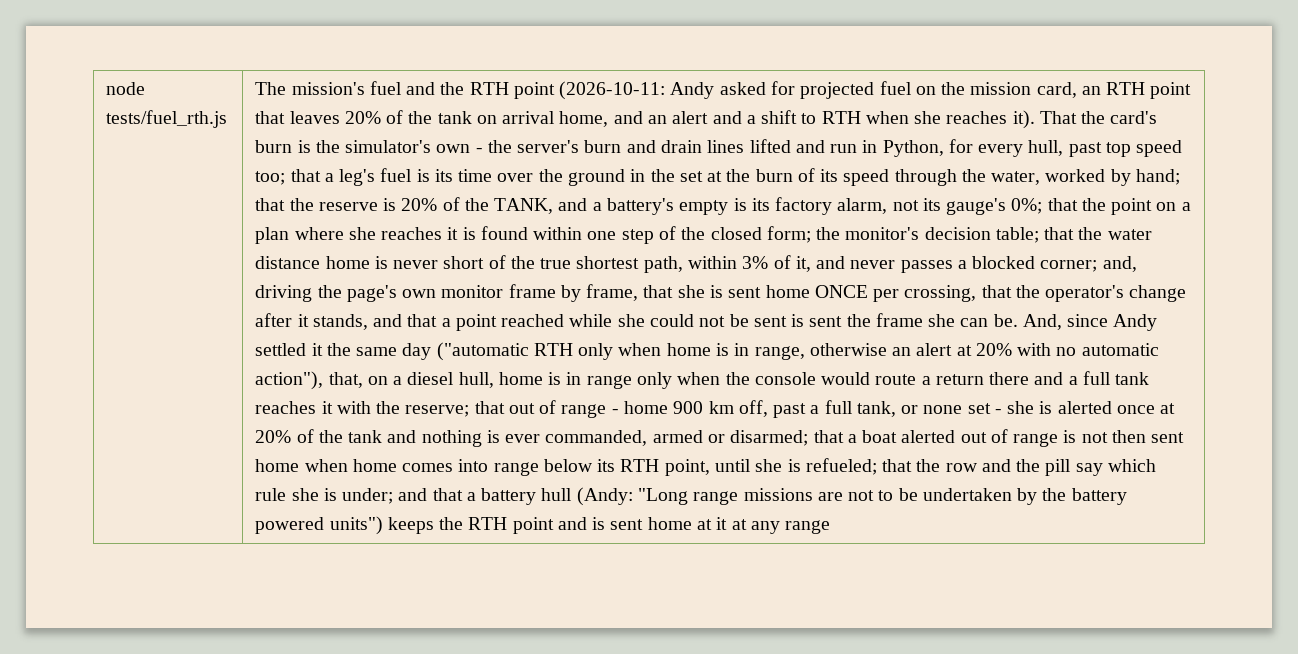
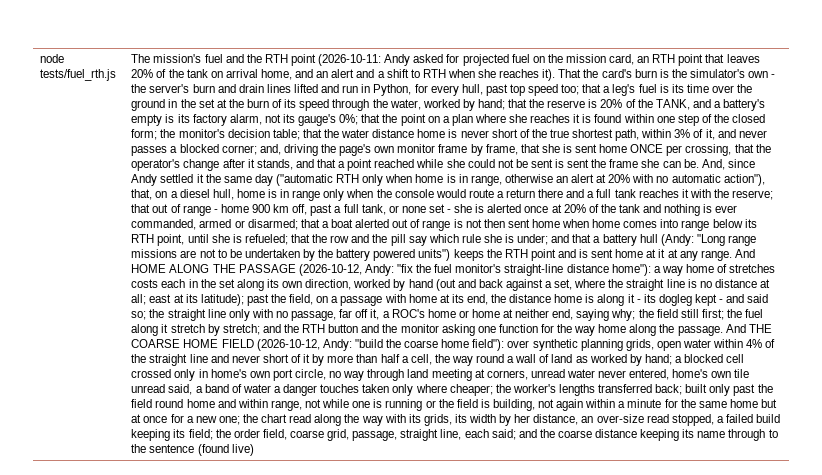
[785,520,831,534] range -> [700,249,755,261] [131,264,776,276] [131,279,770,291] [131,294,769,306] [131,309,764,321] [131,324,772,336] [131,339,776,351] [131,354,745,366] [131,369,750,381] [131,384,773,396] [131,399,777,411] [131,414,781,426] [131,429,778,441] [131,444,254,456] range. And HOME ALONG THE PASSAGE (2026-10-12, Andy: "fix the fuel monitor's straight-line distance home"): a way home of stretches costs each in the set along its own direction, worked by hand (out and back against a set, where the straight line is no distance at all; east at its latitude); past the field, on a passage with home at its end, the distance home is along it - its dogleg kept - and said so; the straight line only with no passage, far off it, a ROC's home or home at neither end, saying why; the field still first; the fuel along it stretch by stretch; and the RTH button and the monitor asking one function for the way home along the passage. And THE COARSE HOME FIELD (2026-10-12, Andy: "build the coarse home field"): over synthetic planning grids, open water within 4% of the straight line and never short of it by more than half a cell, the way round a wall of land as worked by hand; a blocked cell crossed only in home's own port circle, no way through land meeting at corners, unread water never entered, home's own tile unread said, a band of water a danger touches taken only where cheaper; the worker's lengths transferred back; built only past the field round home and within range, not while one is running or the field is building, not again within a minute for the same home but at once for a new one; the chart read along the way with its grids, its width by her distance, an over-size read stopped, a failed build keeping its field; the order field, coarse grid, passage, straight line, each said; and the coarse distance keeping its name through to the sentence (found live)

